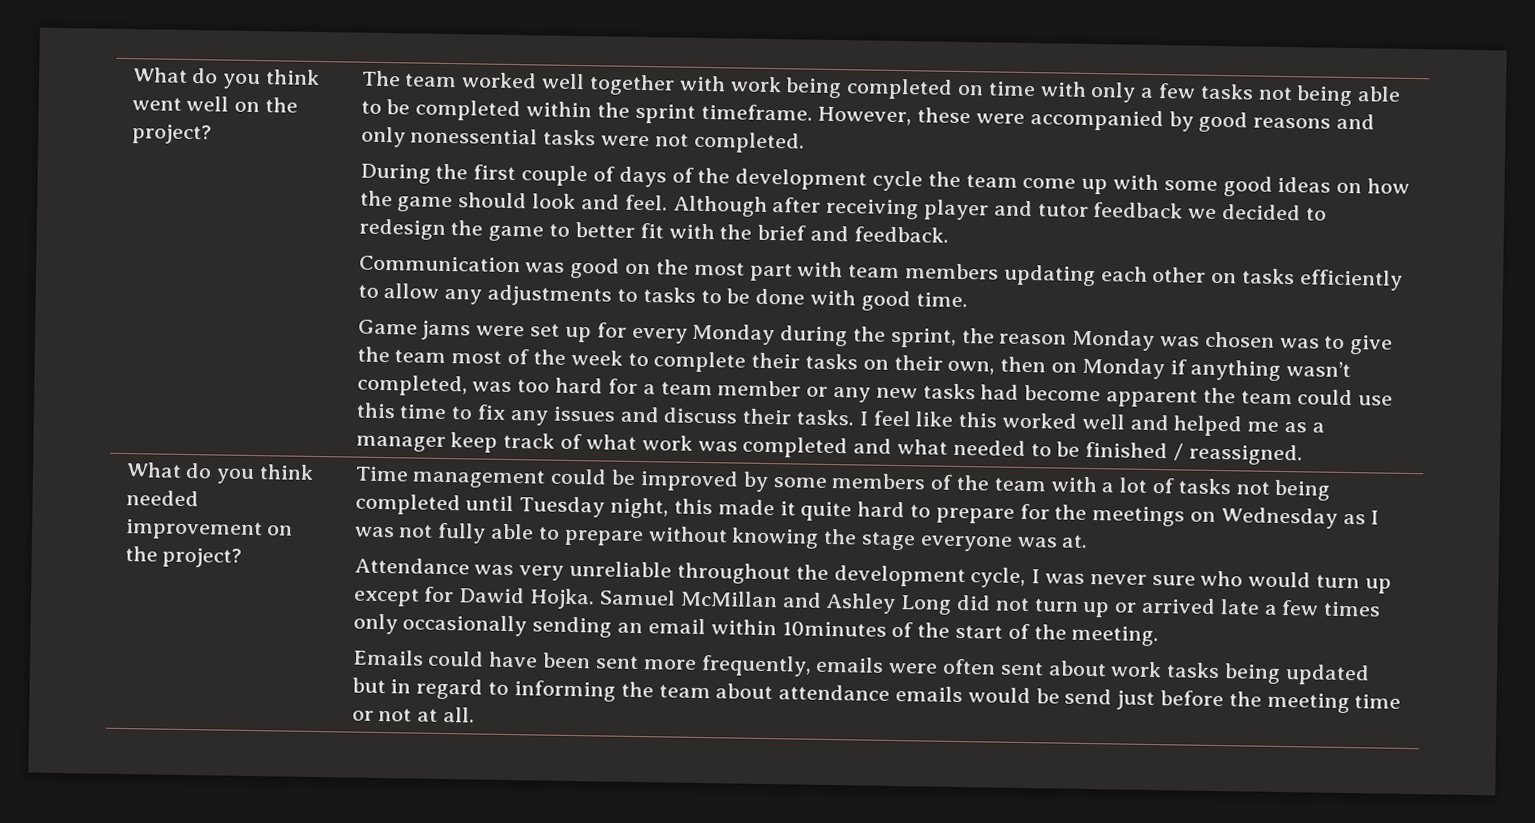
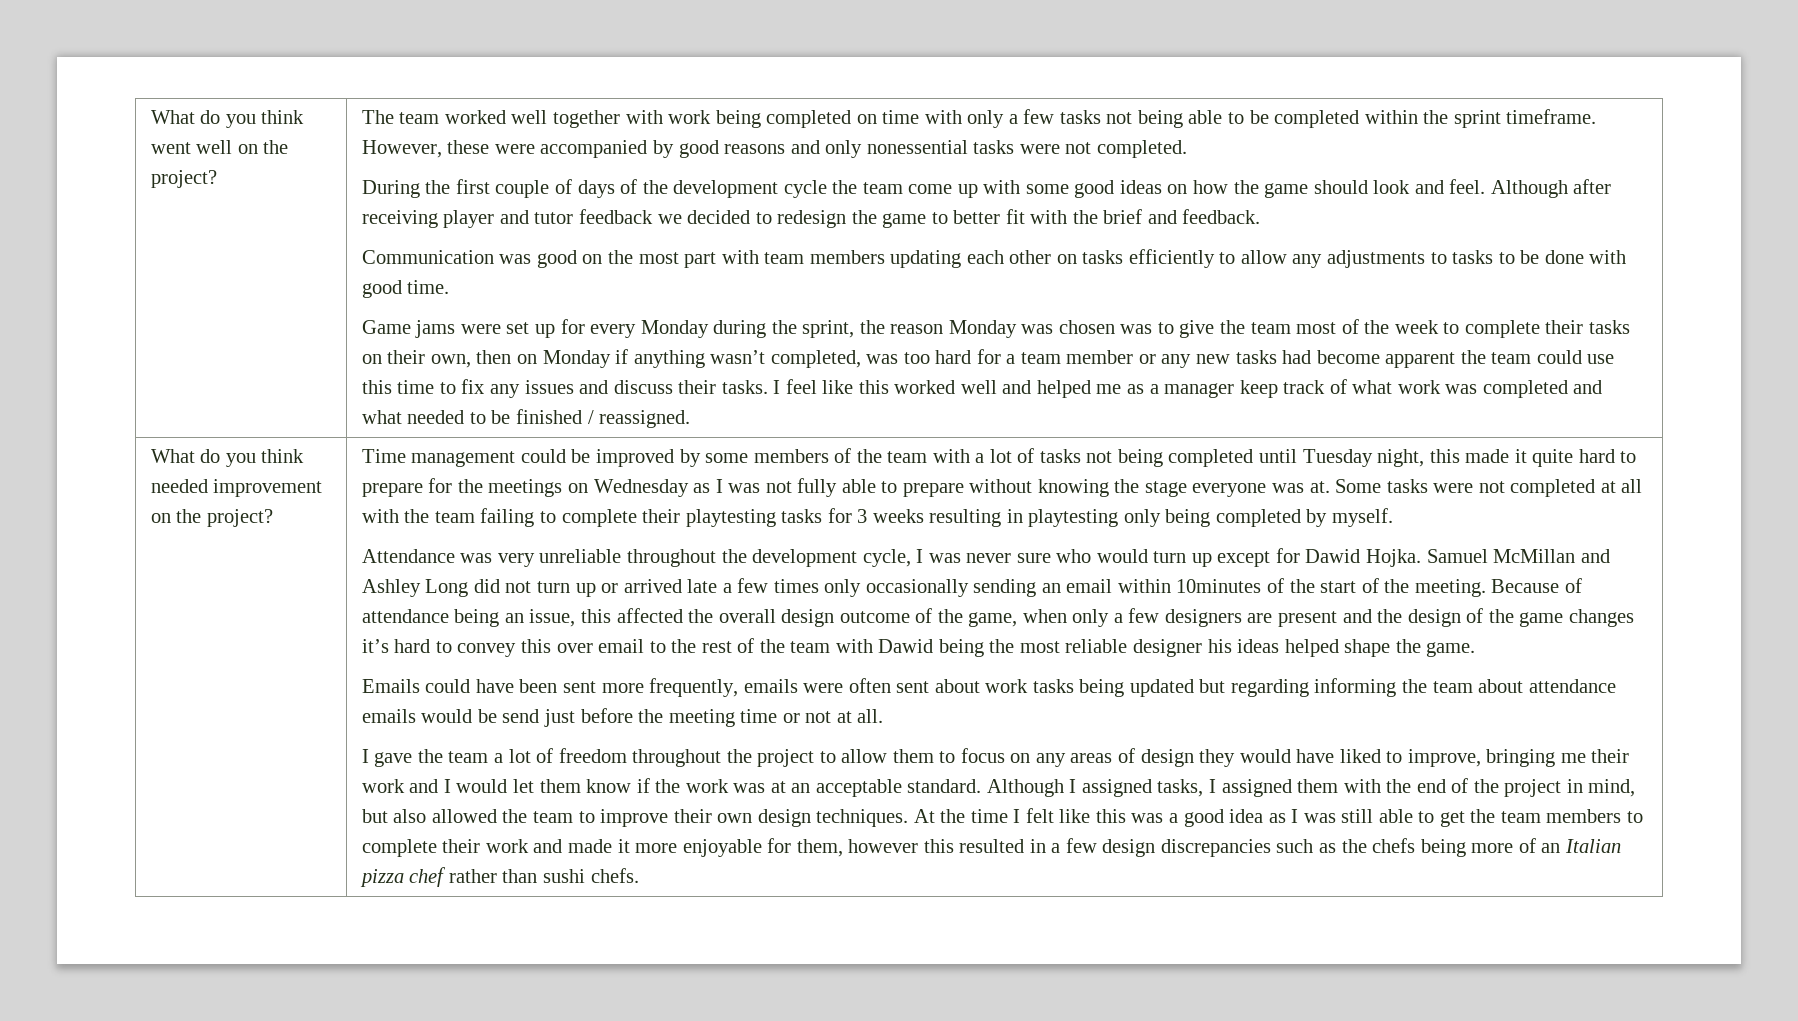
(1089, 541) none -> [1335,479,1643,497] [361,508,1393,527] Some tasks were not completed at all with the team failing to complete their playtesting tasks for 3 weeks resulting in playtesting only being completed by myself.
(1160, 636) none -> [1491,578,1582,593] [361,608,1634,627] [361,638,1476,657] Because of attendance being an issue, this affected the overall design outcome of the game, when only a few designers are present and the design of the game changes it’s hard to convey this over email to the rest of the team with Dawid being the most reliable designer his ideas helped shape the game.
[390,678,510,700] in regard to -> [1230,679,1309,697] regarding
(476, 715) none -> [361,748,1630,767] [361,778,1636,797] [361,808,1643,827] [361,838,1621,857] [359,867,639,887] // I gave the team a lot of freedom throughout the project to allow them to focus on any areas of design they would have liked to improve, bringing me their work and I would let them know if the work was at an acceptable standard. Although I assigned tasks, I assigned them with the end of the project in mind, but also allowed the team to improve their own design techniques. At the time I felt like this was a good idea as I was still able to get the team members to complete their work and made it more enjoyable for them, however this resulted in a few design discrepancies such as the chefs being more of an Italian pizza chef rather than sushi chefs.

